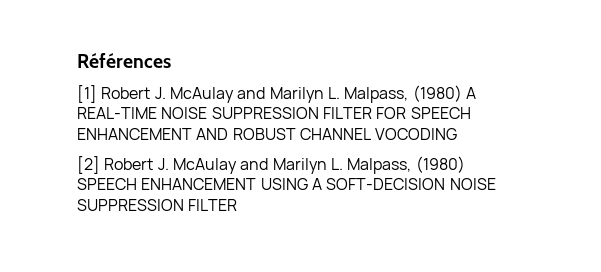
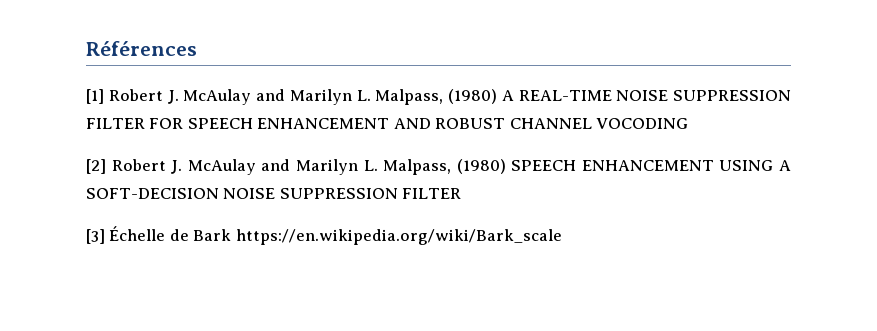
(238, 205) none -> [86,226,562,245] // [3] Échelle de Bark https://en.wikipedia.org/wiki/Bark_scale

